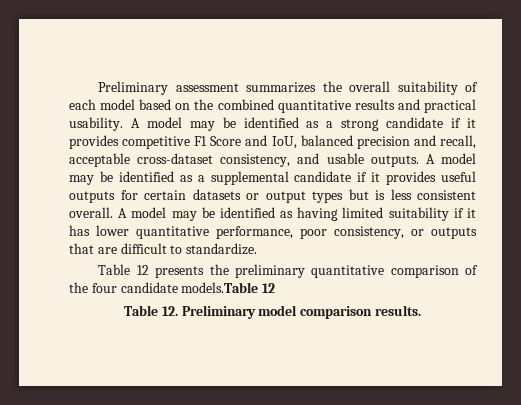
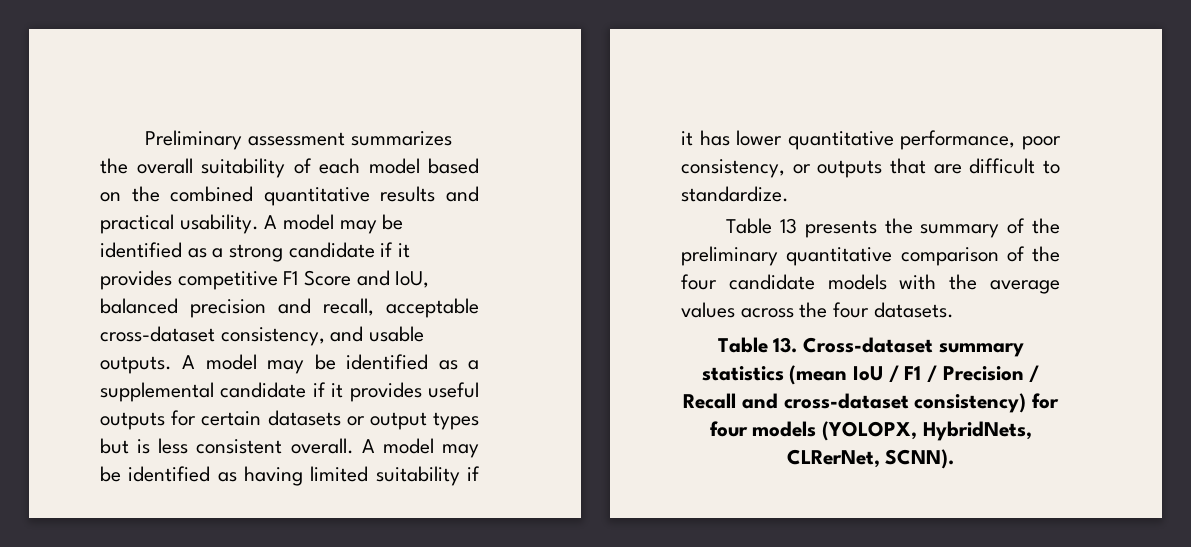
[136,265,149,275] 12 -> [779,218,797,234] 13
(229, 269) none -> [920,218,1060,238] summary of the
[181,282,276,293] [124,305,421,319] models.Table 12 // Table 12. Preliminary model comparison results. -> [827,274,1060,294] [681,302,954,318] [717,337,1024,357] [701,365,1040,385] [683,393,1059,413] [709,421,1032,441] [786,449,955,469] models with the average values across the four datasets. // Table 13. Cross-dataset summary statistics (mean IoU / F1 / Precision / Recall and cross-dataset consistency) for four models (YOLOPX, HybridNets, CLRerNet, SCNN).

